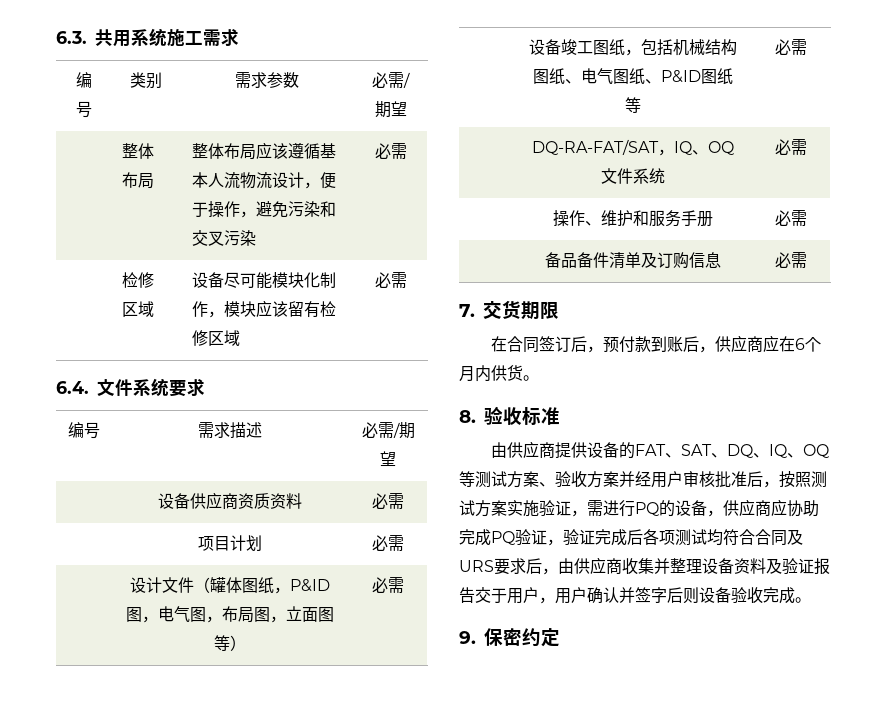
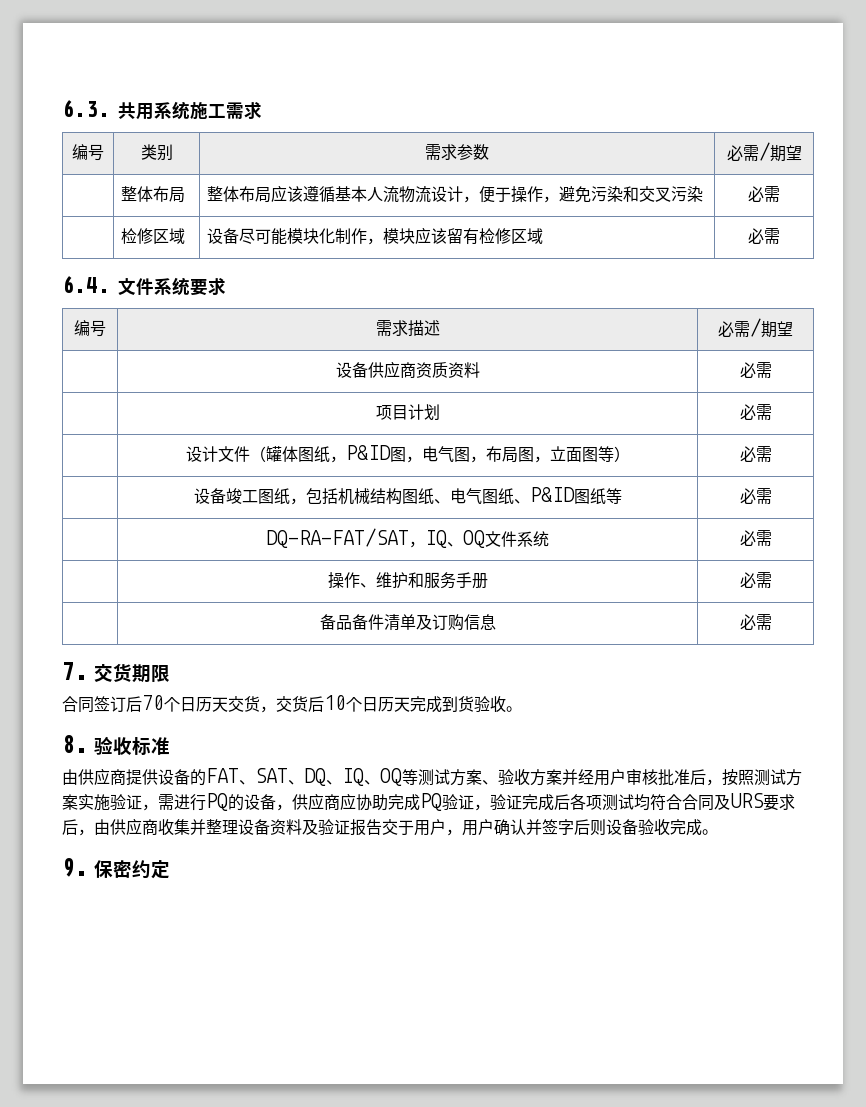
[491,336,508,352] 在 -> (170, 673) none
[587,335,822,353] [459,365,523,382] ，预付款到账后，供应商应在6个月内供货 -> [142,695,506,713] 70个日历天交货，交货后10个日历天完成到货验收

